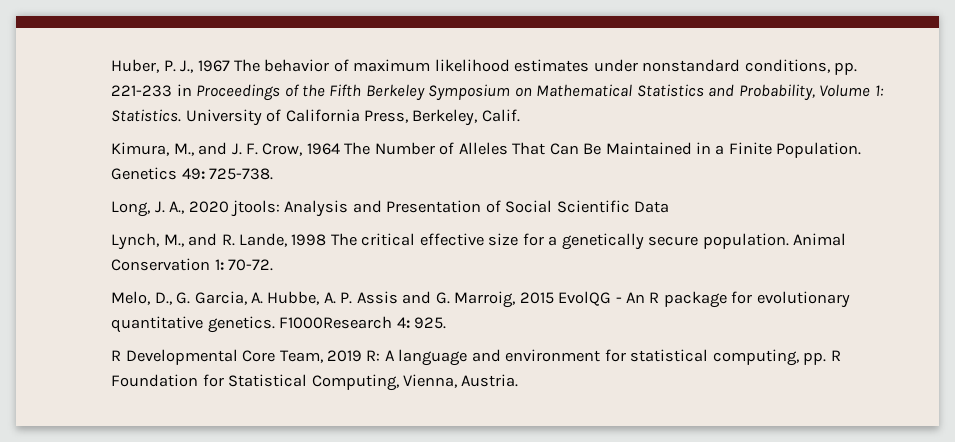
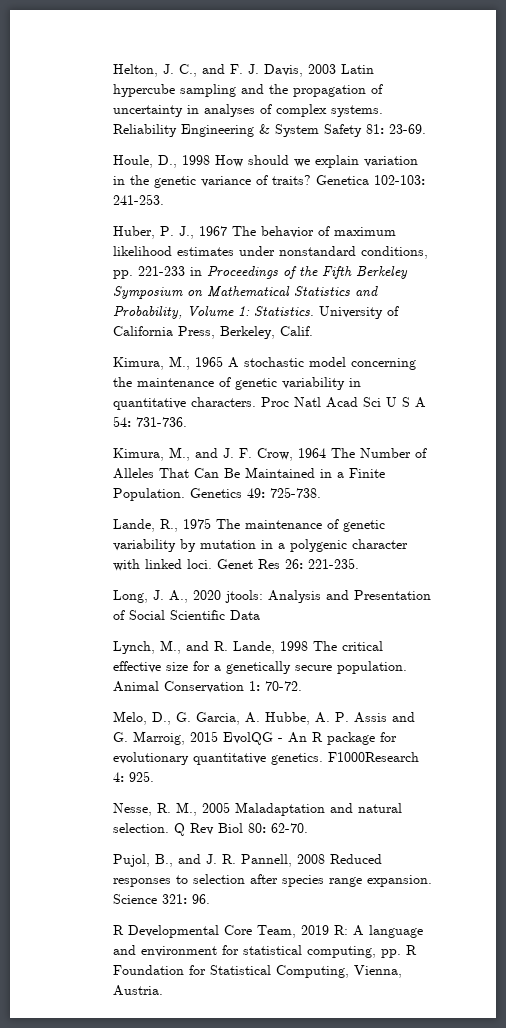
(111, 66) none -> [113,64,375,77] [113,84,384,97] [113,104,384,117] [113,124,427,137] [113,155,419,168] [113,175,426,188] [113,194,165,205] Helton, J. C., and F. J. Davis, 2003 Latin hypercube sampling and the propagation of uncertainty in analyses of complex systems. Reliability Engineering & System Safety 81: 23-69. // Houle, D., 1998 How should we explain variation in the genetic variance of traits? Genetica 102-103: 241-253. //
(520, 115) none -> [113,356,417,370] [113,377,362,390] [113,397,427,410] [113,416,188,427] // Kimura, M., 1965 A stochastic model concerning the maintenance of genetic variability in quantitative characters. Proc Natl Acad Sci U S A 54: 731-736.
(274, 174) none -> [113,518,386,532] [113,539,409,552] [113,558,360,571] // Lande, R., 1975 The maintenance of genetic variability by mutation in a polygenic character with linked loci. Genet Res 26: 221-235.
(446, 323) none -> [113,802,403,816] [113,823,309,836] [113,854,383,867] [113,874,433,887] [113,894,211,904] // Nesse, R. M., 2005 Maladaptation and natural selection. Q Rev Biol 80: 62-70. // Pujol, B., and J. R. Pannell, 2008 Reduced responses to selection after species range expansion. Science 321: 96.

